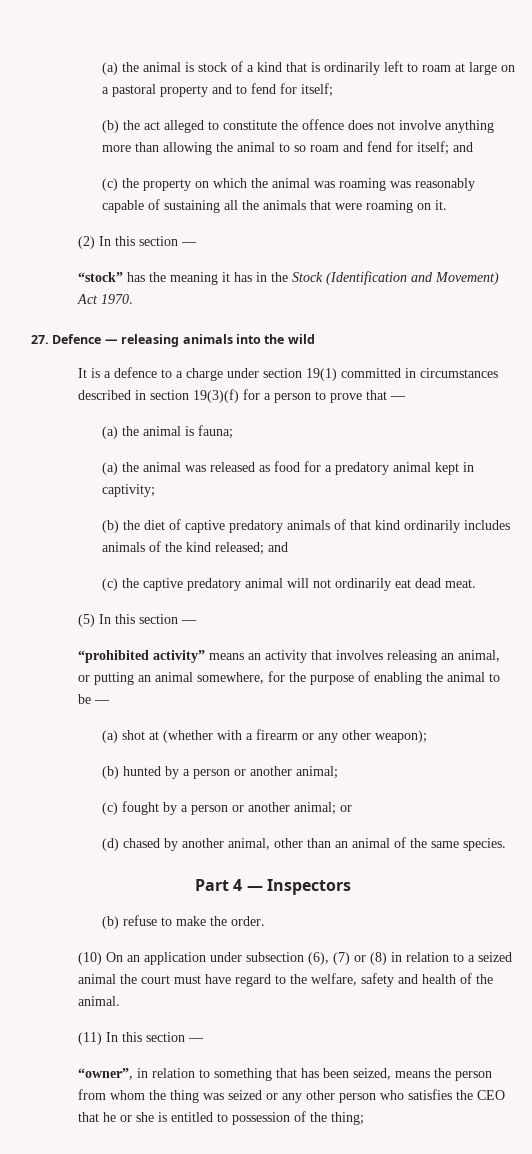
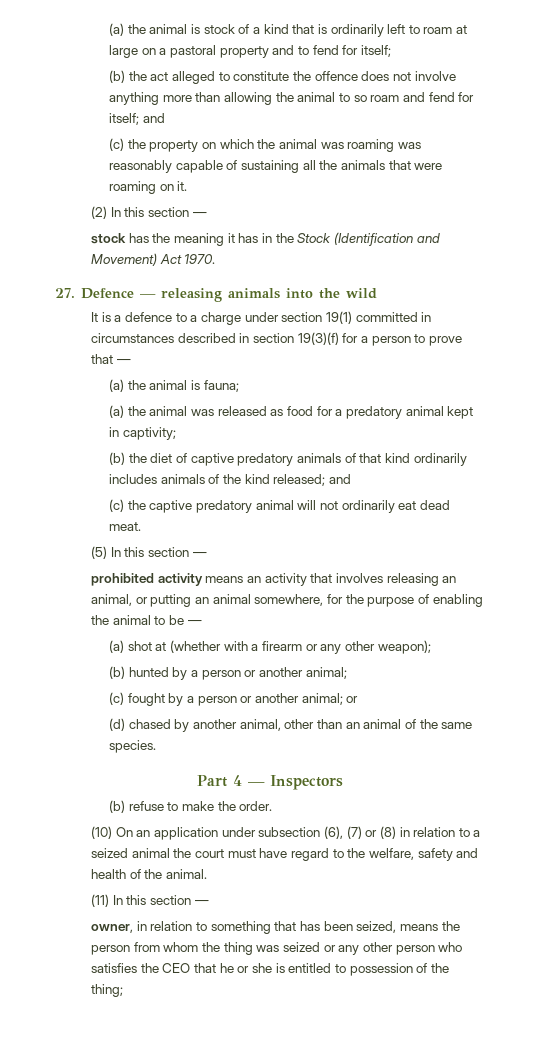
[78,272,124,282] “stock” -> [91,233,127,244] stock
[78,650,206,663] “prohibited activity” -> [91,573,203,586] prohibited activity
[78,1068,134,1080] “owner”, -> [91,924,134,933] owner,

